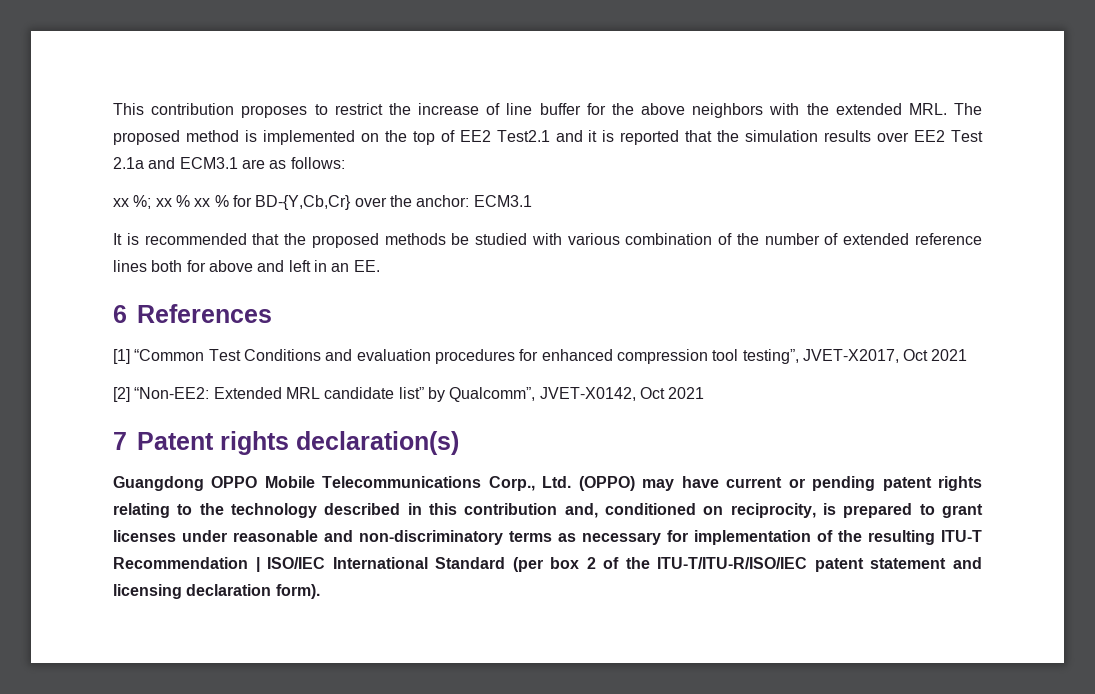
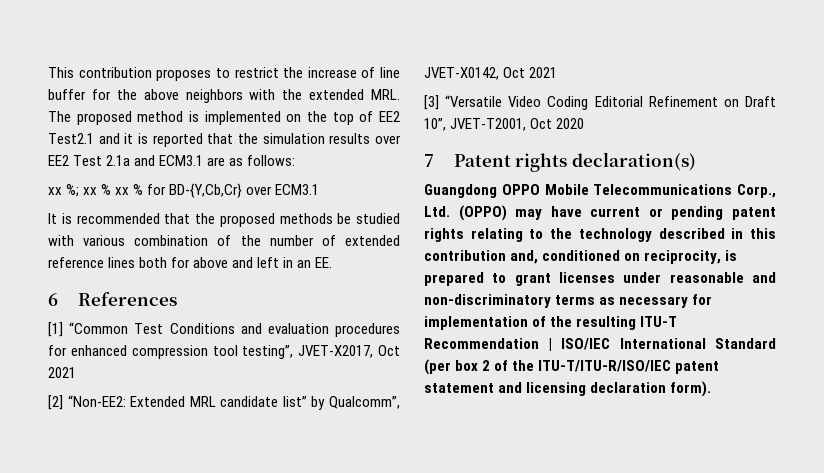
[389,195,470,207] the anchor: -> (273, 190) none
(705, 393) none -> [424,95,776,110] [424,118,585,131] // [3] “Versatile Video Coding Editorial Refinement on Draft 10”, JVET-T2001, Oct 2020

